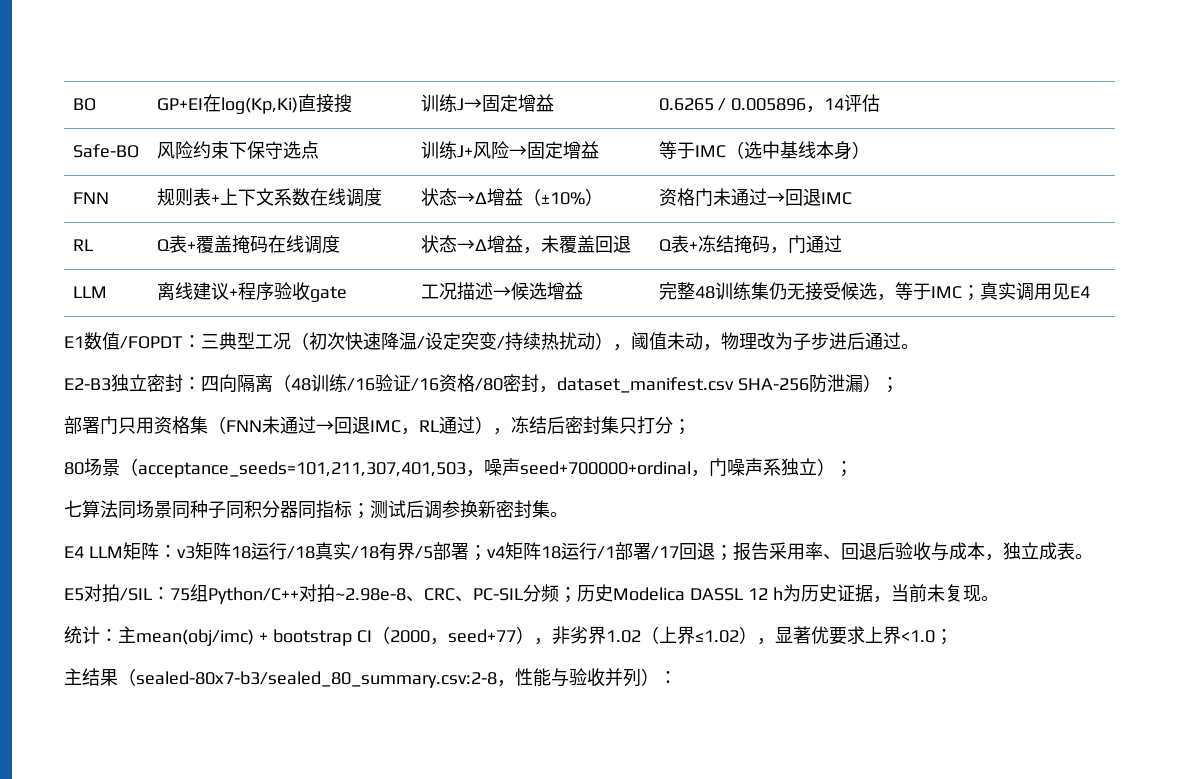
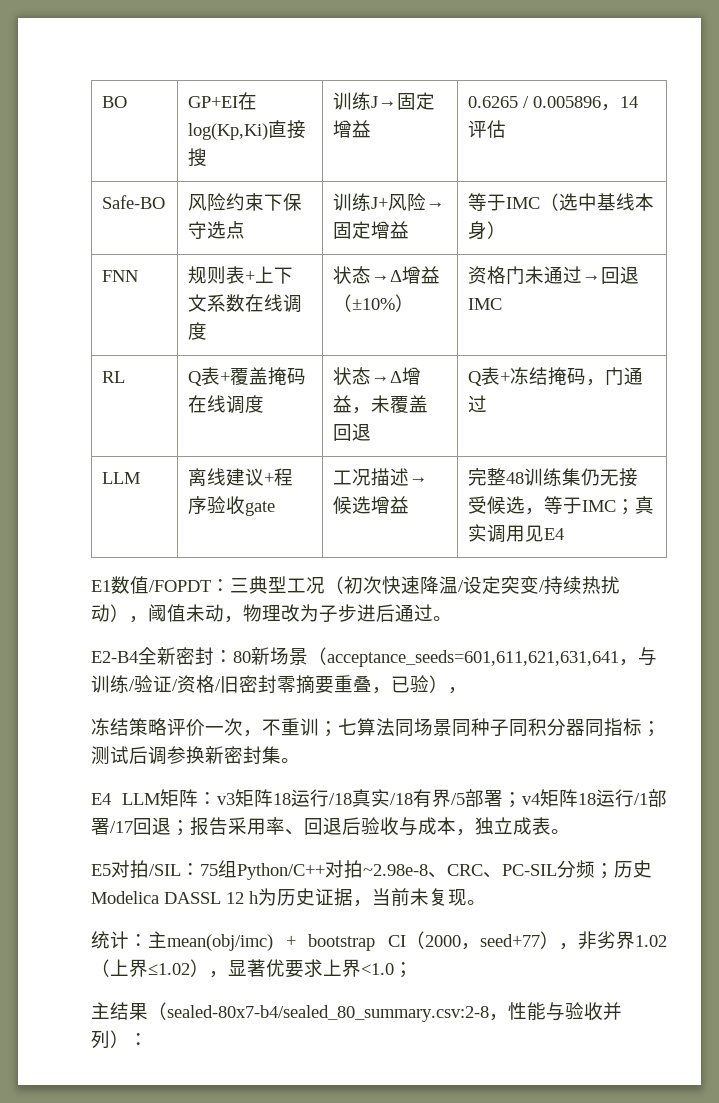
[64,374,899,393] [64,416,691,435] [64,458,853,478] E2-B3独立密封：四向隔离（48训练/16验证/16资格/80密封，dataset_manifest.csv SHA-256防泄漏）； // 部署门只用资格集（FNN未通过→回退IMC，RL通过），冻结后密封集只打分； // 80场景（acceptance_seeds=101,211,307,401,503，噪声seed+700000+ordinal，门噪声系独立）； // -> [91,647,657,667] [91,675,467,694] [91,718,338,737] E2-B4全新密封：80新场景（acceptance_seeds=601,611,621,631,641，与训练/验证/资格/旧密封零摘要重叠，已验）， // 冻结策略评价一次，不重训；
[136,671,497,688] sealed-80x7-b3/sealed_80_summary.csv:2-8 -> [167,1005,489,1022] sealed-80x7-b4/sealed_80_summary.csv:2-8

